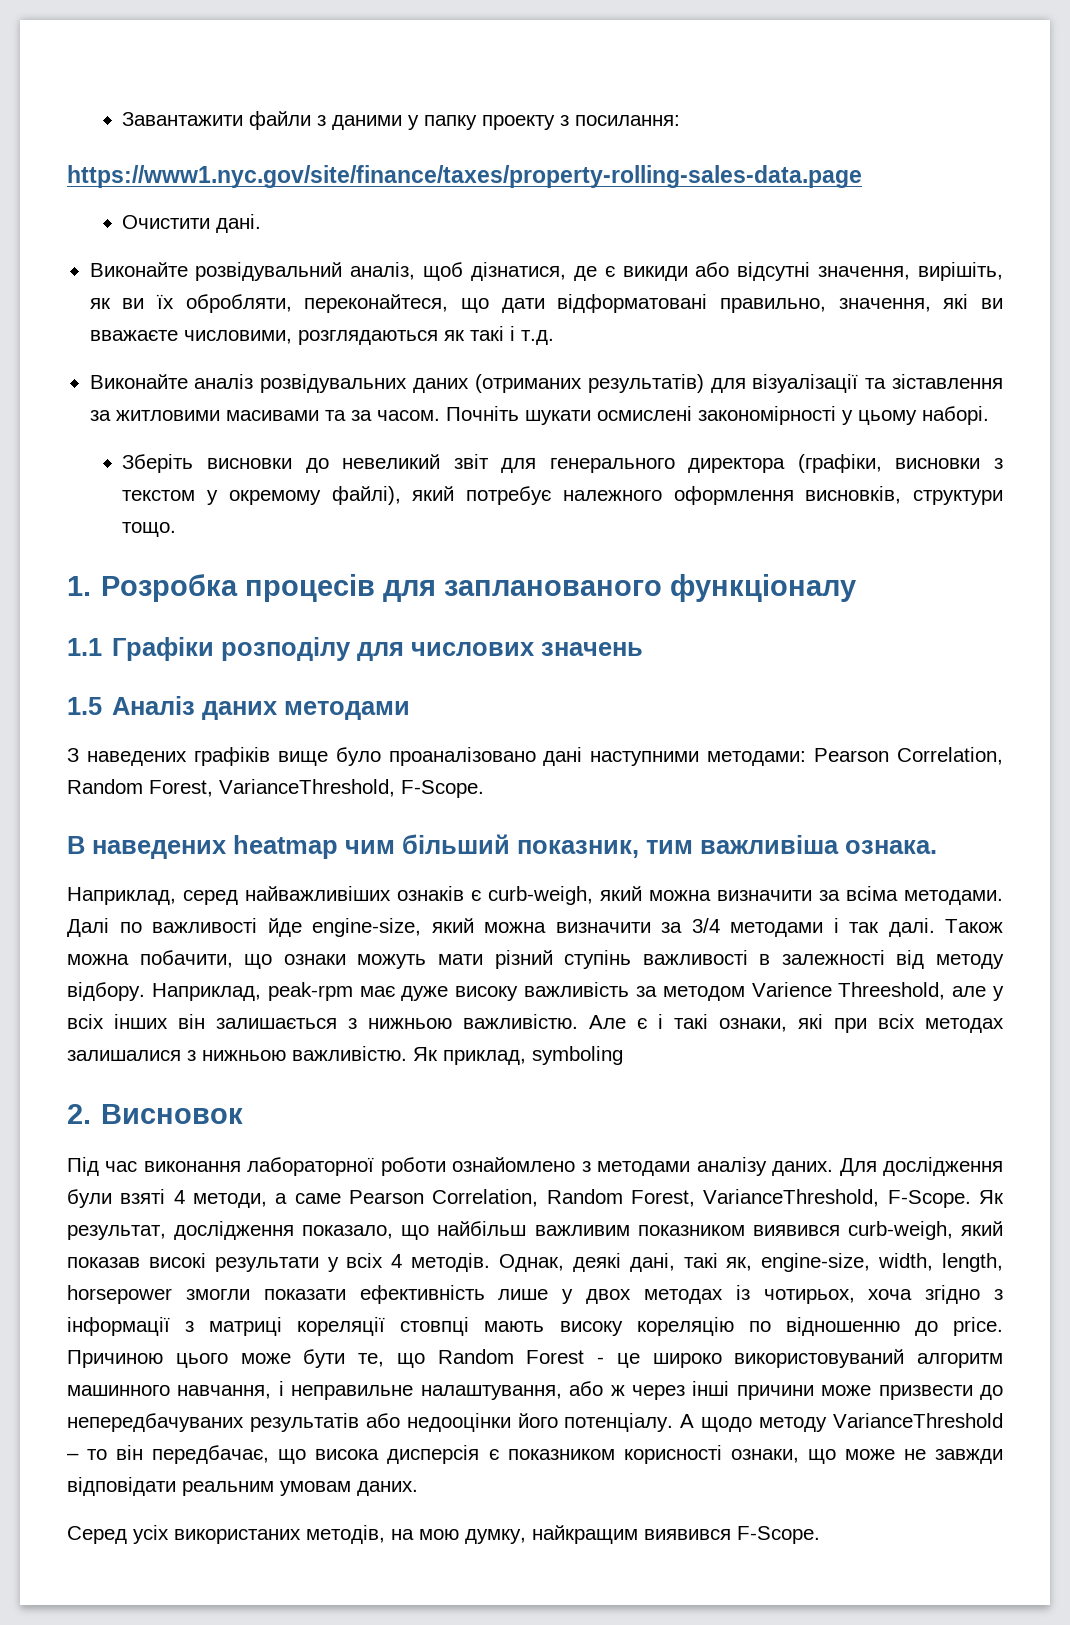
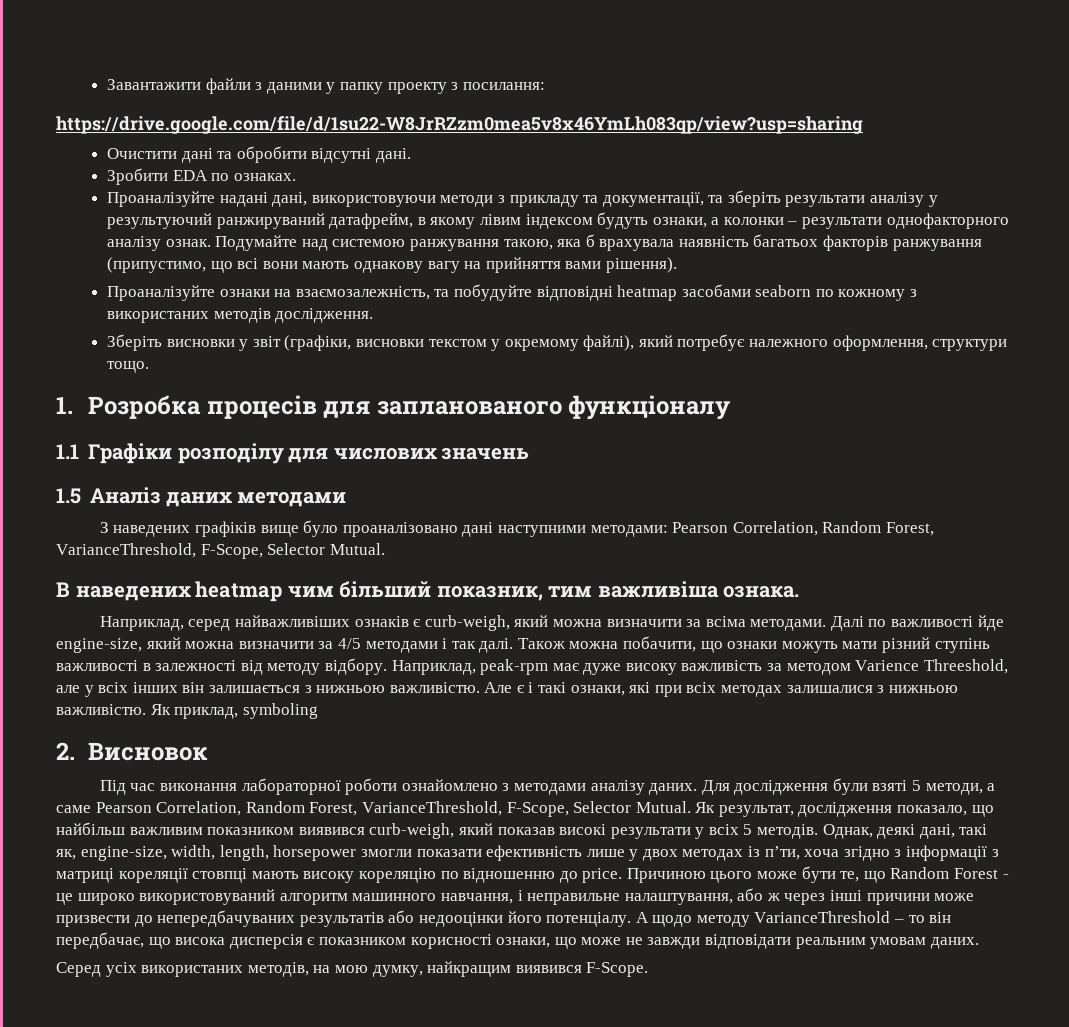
[67,165,862,188] https://www1.nyc.gov/site/finance/taxes/property-rolling-sales-data.page -> [56,116,863,134] https://drive.google.com/file/d/1su22-W8JrRZzm0mea5v8x46YmLh083qp/view?usp=sharing
[216,214,262,233] [89,262,1004,281] [89,294,1003,313] [89,326,554,345] [89,374,1003,393] [89,406,989,425] [122,454,786,473] дані. // Виконайте розвідувальний аналіз, щоб дізнатися, де є викиди або відсутні значення, вирішіть, як ви їх обробляти, переконайтеся, що дати відформатовані правильно, значення, які ви вважаєте числовими, розглядаються як такі і т.д. // Виконайте аналіз розвідувальних даних (отриманих результатів) для візуалізації та зіставлення за житловими масивами та за часом. Почніть шукати осмислені закономірності у цьому наборі. // Зберіть висновки до невеликий звіт для генерального директора -> [181,146,411,163] [106,168,296,185] [106,190,938,207] [106,212,1009,229] [106,234,982,251] [106,257,677,273] [106,284,918,301] [106,308,374,323] [106,334,281,351] дані та обробити відсутні дані. // Зробити EDA по ознаках. // Проаналізуйте надані дані, використовуючи методи з прикладу та документації, та зберіть результати аналізу у результуючий ранжируваний датафрейм, в якому лівим індексом будуть ознаки, а колонки – результати однофакторного аналізу ознак. Подумайте над системою ранжування такою, яка б врахувала наявність багатьох факторів ранжування (припустимо, що всі вони мають однакову вагу на прийняття вами рішення). // Проаналізуйте ознаки на взаємозалежність, та побудуйте відповідні heatmap засобами seaborn по кожному з використаних методів дослідження. // Зберіть висновки у звіт
[994,458,1004,469] з -> (424, 343) none
[673,486,902,505] оформлення висновків, -> [832,335,928,351] оформлення,
[401,780,484,798] F-Scope. -> [200,543,385,559] F-Scope, Selector Mutual.
[691,918,720,933] 3/4 -> [337,638,361,649] 4/5
[173,1190,185,1204] 4 -> [912,780,922,791] 5
[887,1190,971,1208] F-Scope. -> [506,801,691,817] F-Scope, Selector Mutual.
[391,1254,403,1268] 4 -> [743,824,753,835] 5
[763,1289,855,1304] чотирьох, -> [764,846,800,860] п’ти,

